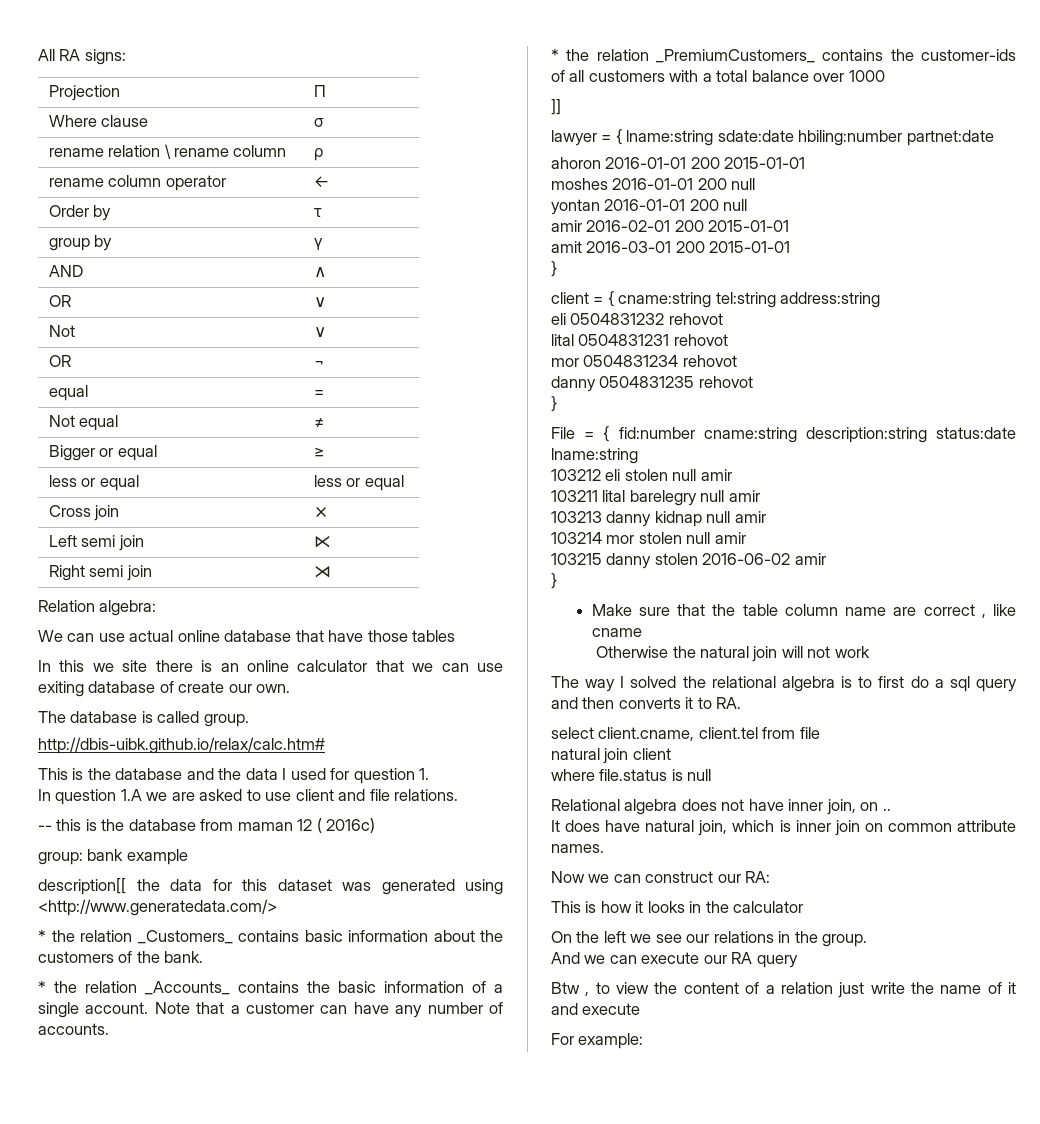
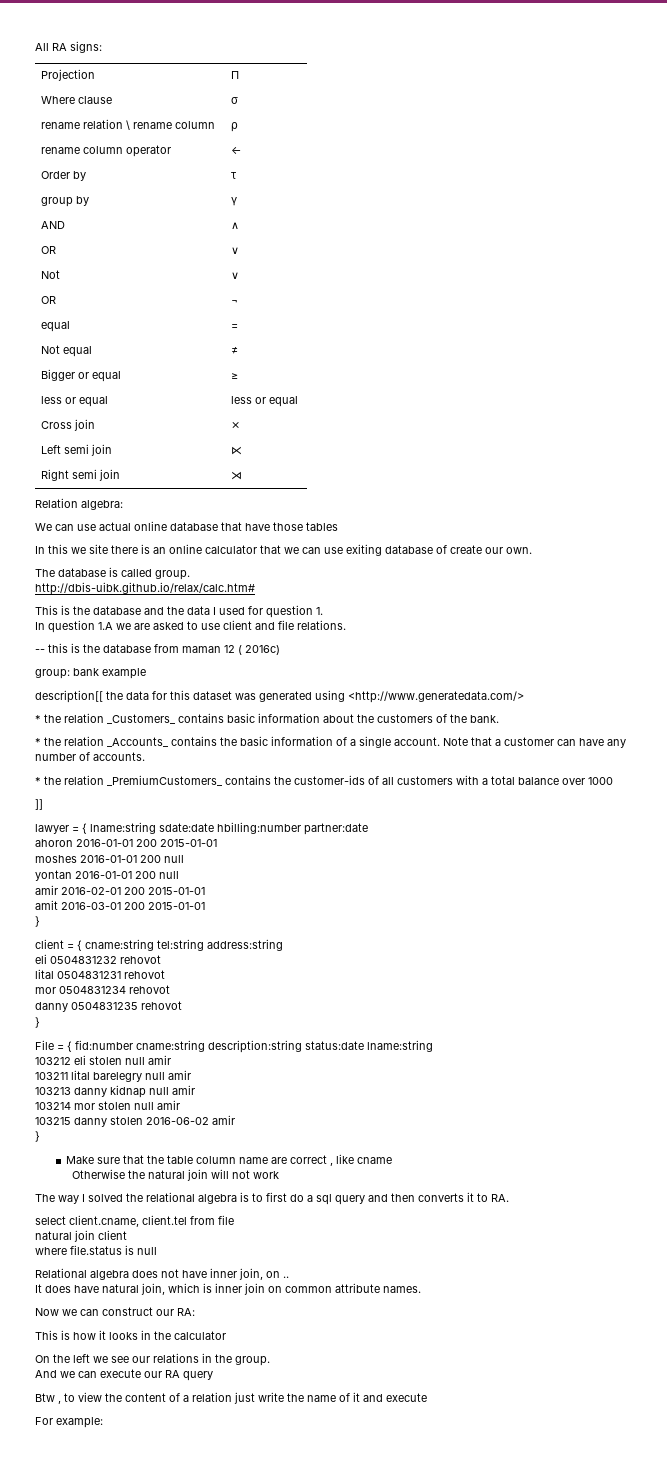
[798,130,994,146] hbiling:number partnet:date -> [217,822,368,835] hbilling:number partner:date

